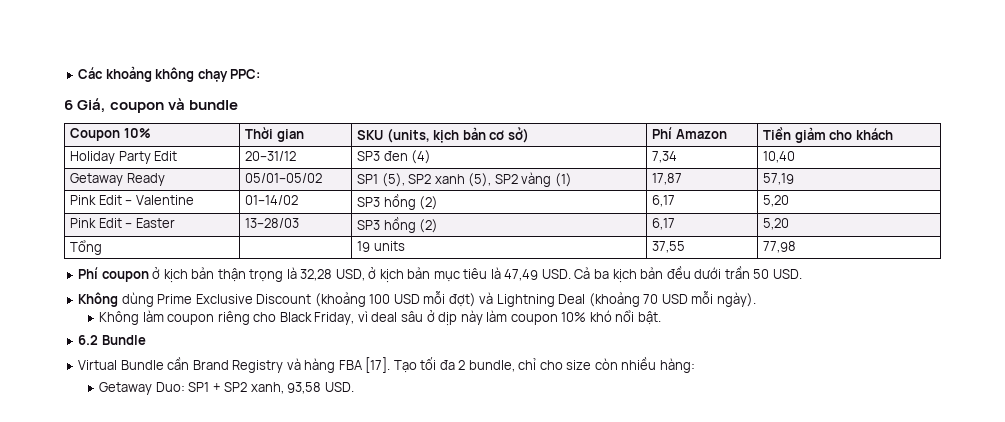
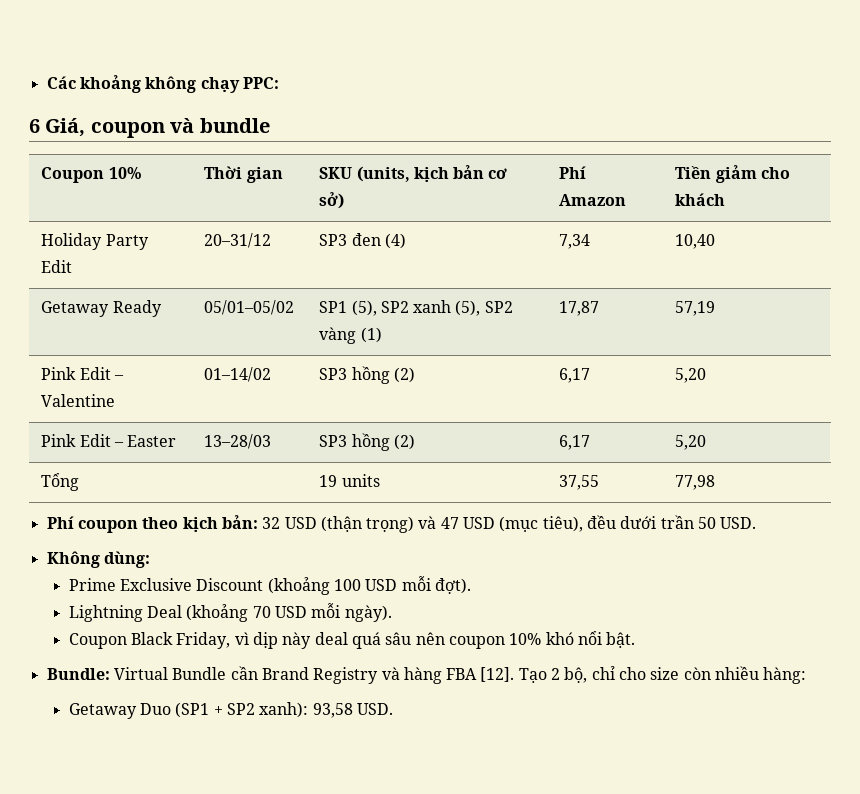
[152,266,664,283] ở kịch bản thận trọng là 32,28 USD, ở kịch bản mục tiêu là 47,49 USD. Cả ba kịch bản -> [142,515,583,533] theo kịch bản: 32 USD (thận trọng) và 47 USD (mục tiêu),
[121,292,154,307] dùng -> [103,551,150,568] dùng: //
[448,292,494,307] đợt) và -> [434,578,471,594] đợt). //
[99,309,508,326] Không làm coupon riêng cho Black Friday, vì deal sâu ở dịp này làm -> [68,632,445,649] Coupon Black Friday, vì dịp này deal quá sâu nên
[78,335,146,345] 6.2 Bundle // -> [46,668,110,680] Bundle:
[365,357,515,373] [17]. Tạo tối đa 2 bundle, -> [480,667,588,683] [12]. Tạo 2 bộ,
[155,382,210,392] Duo: SP1 -> [140,702,210,718] Duo (SP1
[250,382,284,394] xanh, -> [259,702,309,718] xanh):

